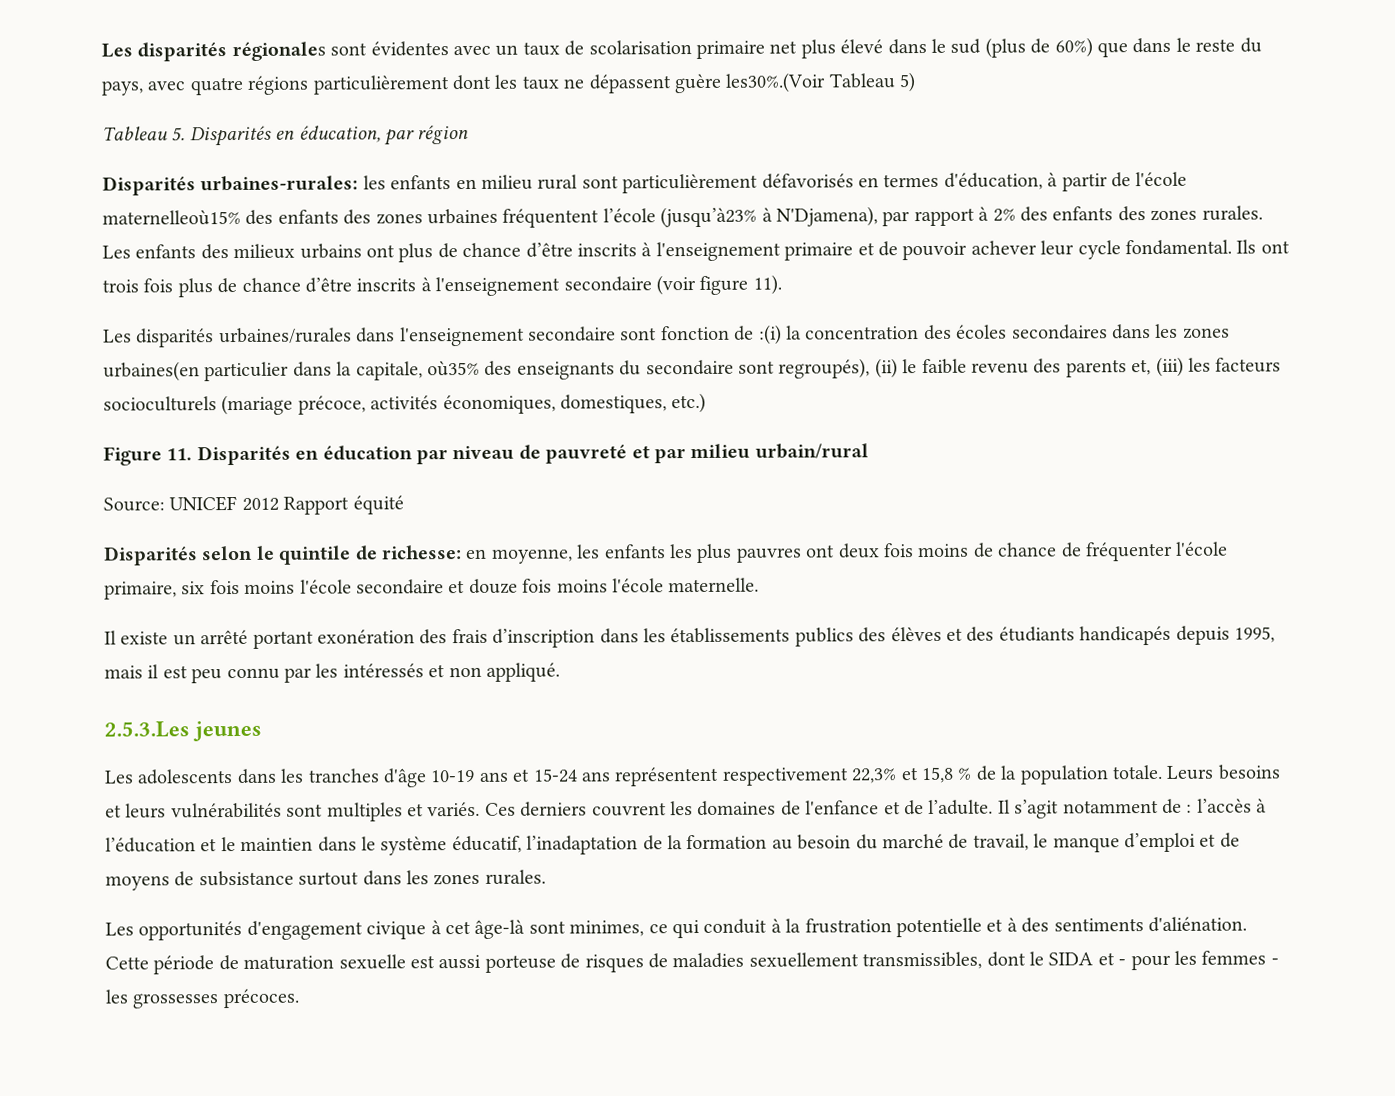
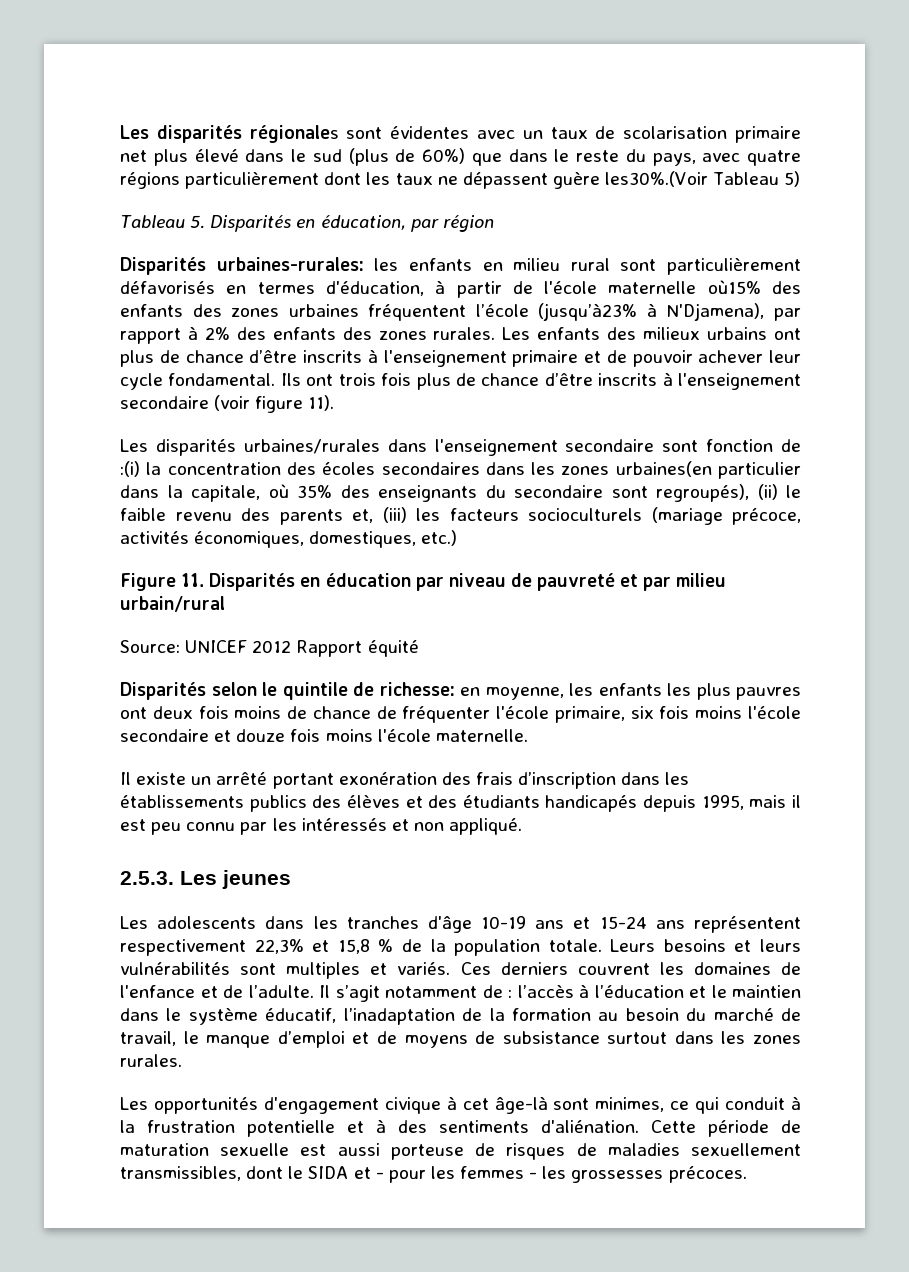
[102,209,241,226] maternelleoù15% -> [608,280,761,294] maternelle où15%
[427,360,480,377] où35% -> [268,484,332,498] où 35%
[104,721,190,738] 2.5.3.Les -> [120,871,217,885] 2.5.3. Les

